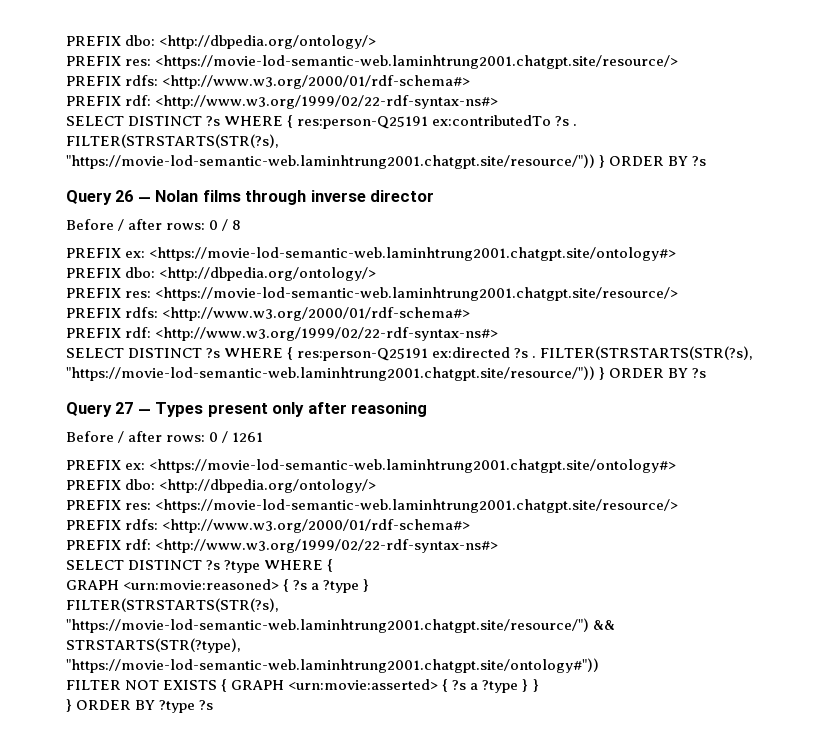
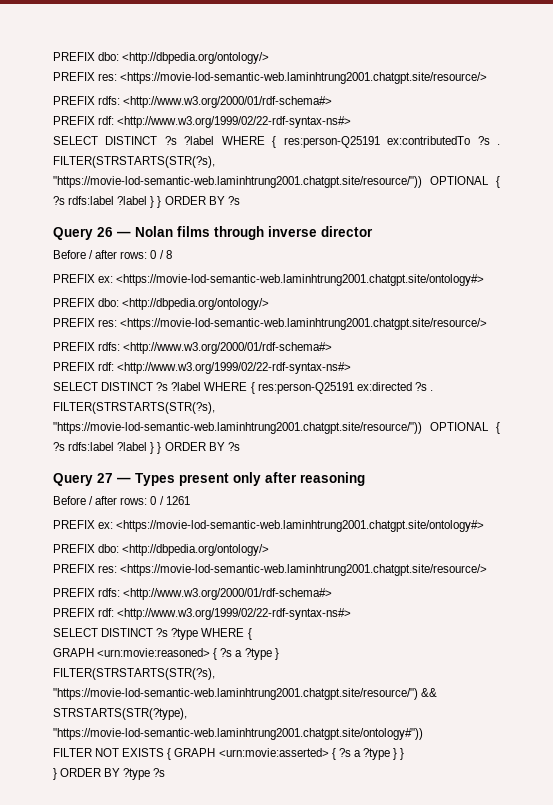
(221, 121) none -> [184,136,215,145] ?label
(595, 161) none -> [430,176,500,188] [53,196,155,208] OPTIONAL { ?s rdfs:label ?label }
(221, 353) none -> [171,382,202,391] ?label
(595, 373) none -> [430,422,500,434] [53,442,155,454] OPTIONAL { ?s rdfs:label ?label }

